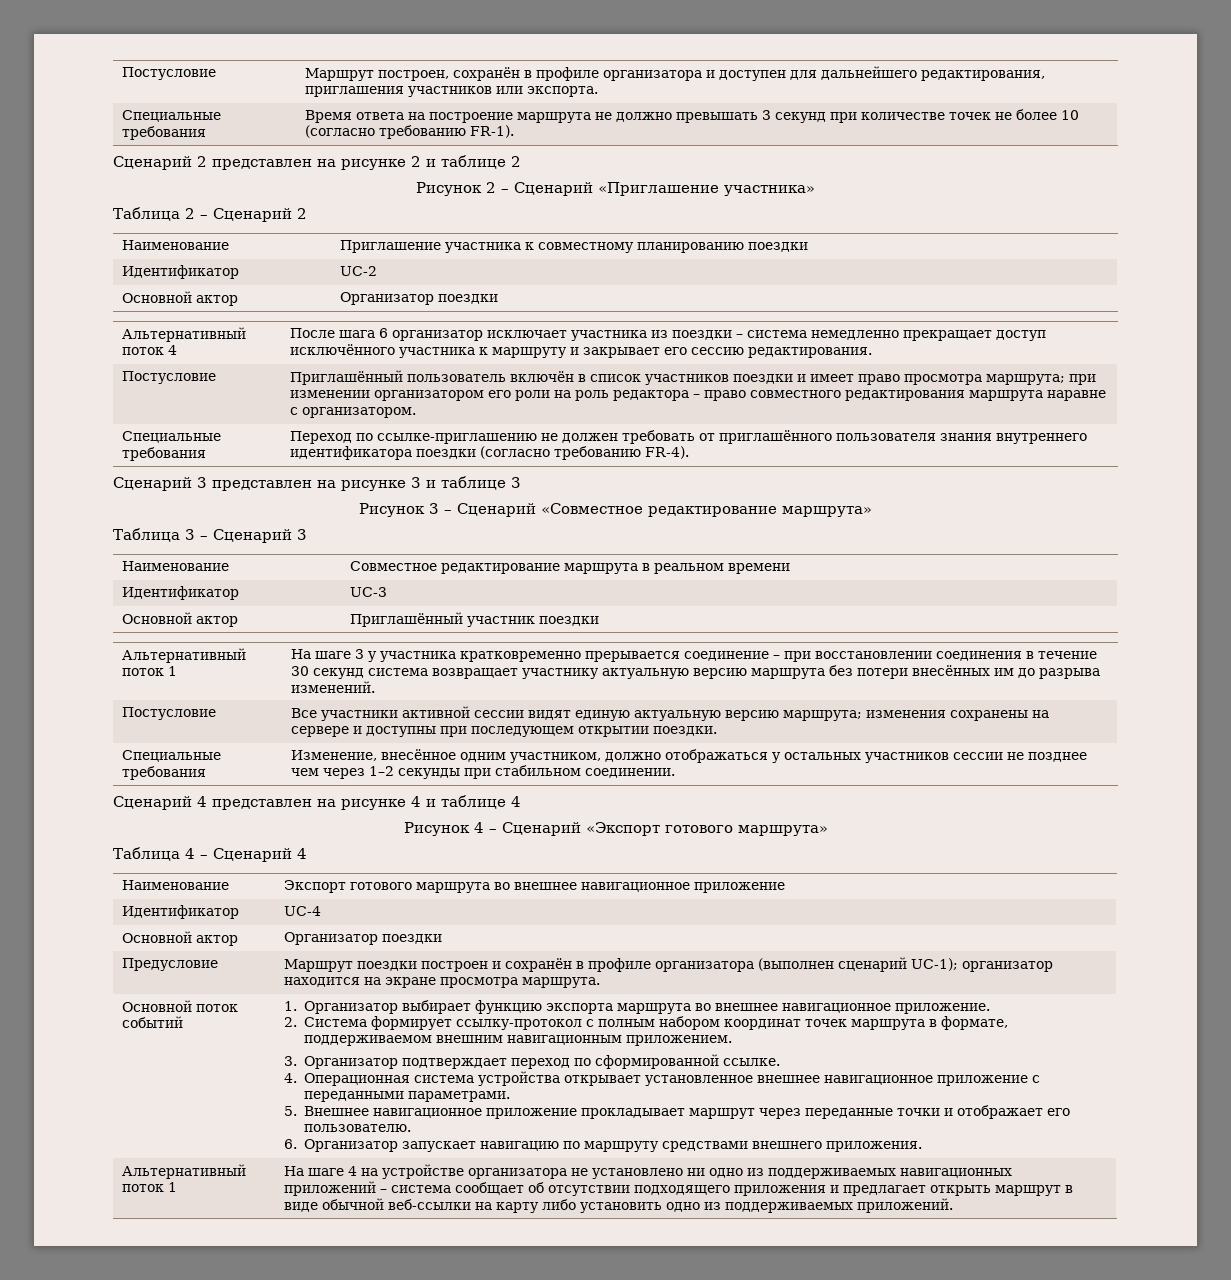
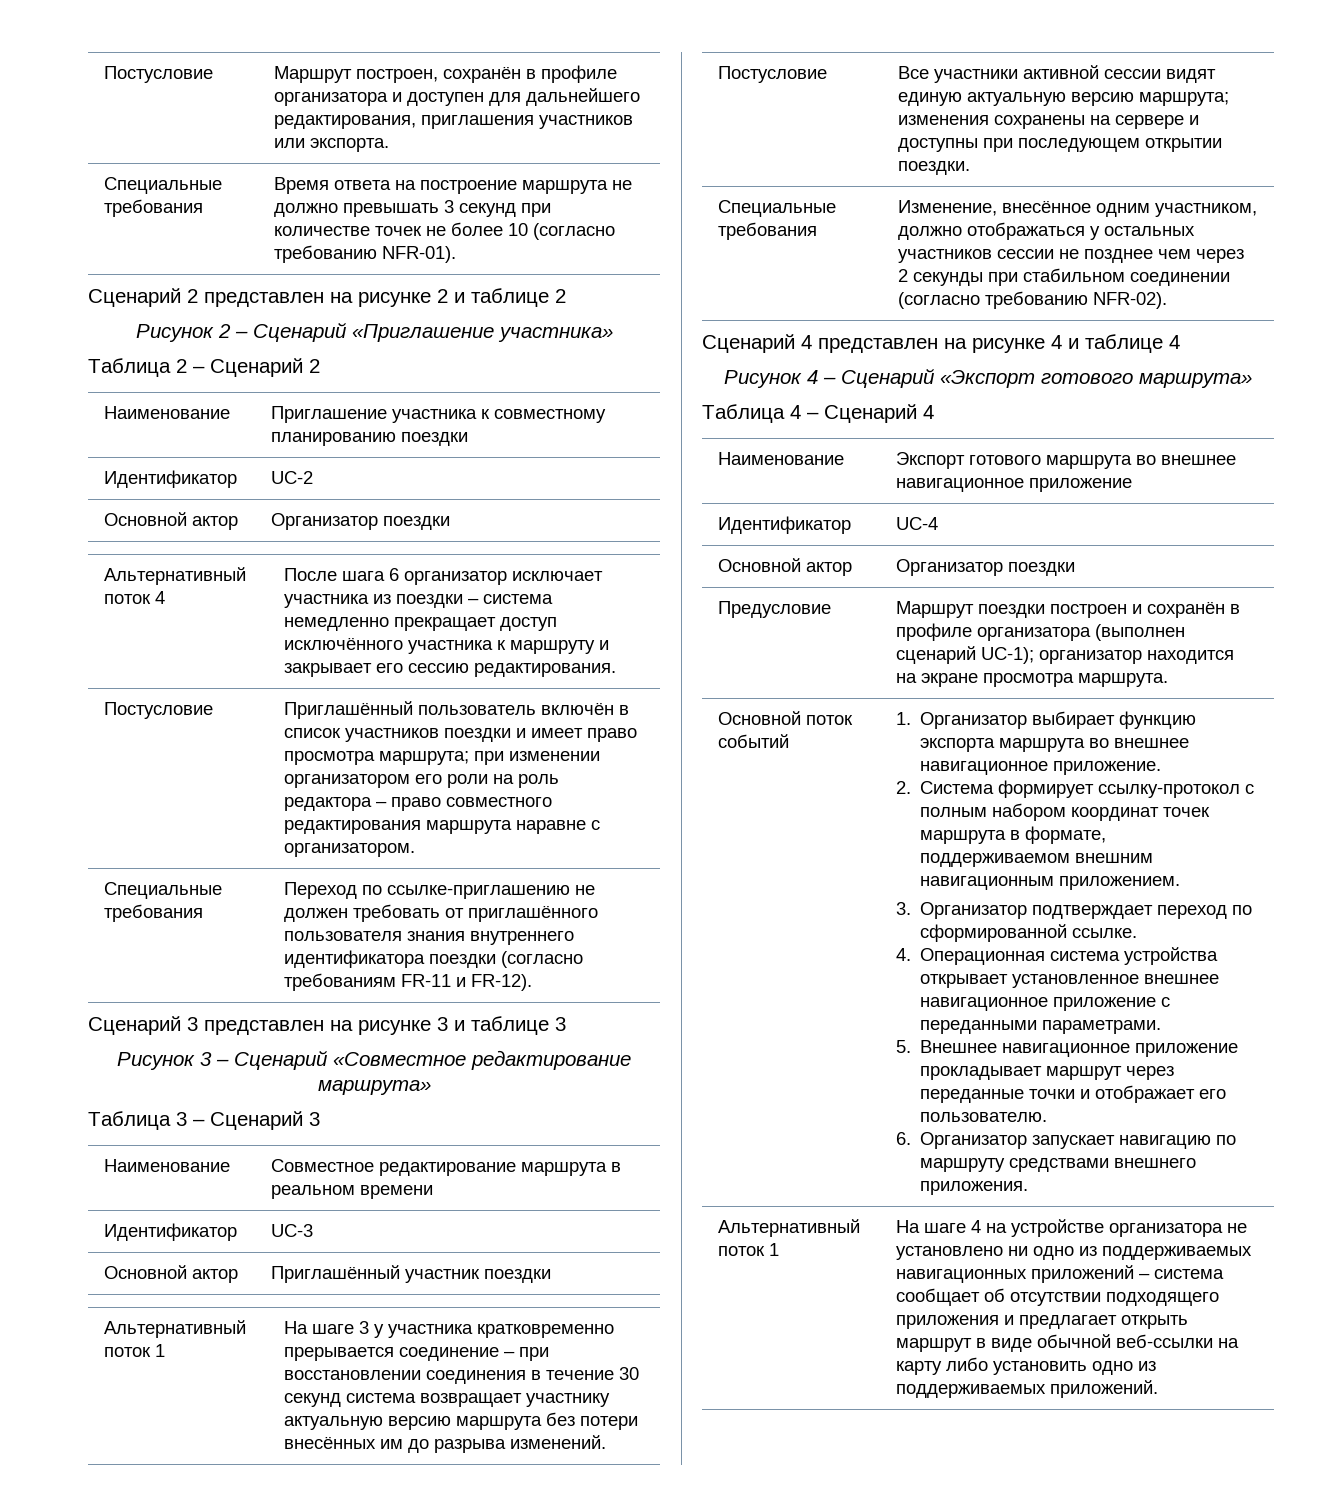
[470,125,515,138] FR-1). -> [382,246,457,263] NFR-01).
[554,446,690,460] требованию FR-4). -> [284,973,533,991] требованиям FR-11 и FR-12).
[369,766,395,776] 1–2 -> [898,269,909,282] 2
[585,768,676,778] соединении. -> [1130,272,1231,286] [898,291,1168,309] соединении (согласно требованию NFR-02).

